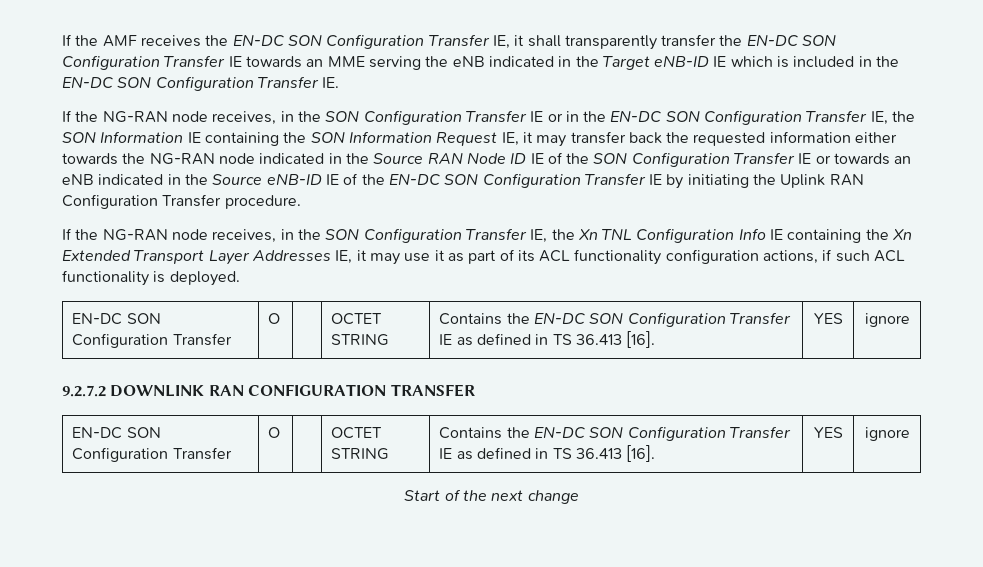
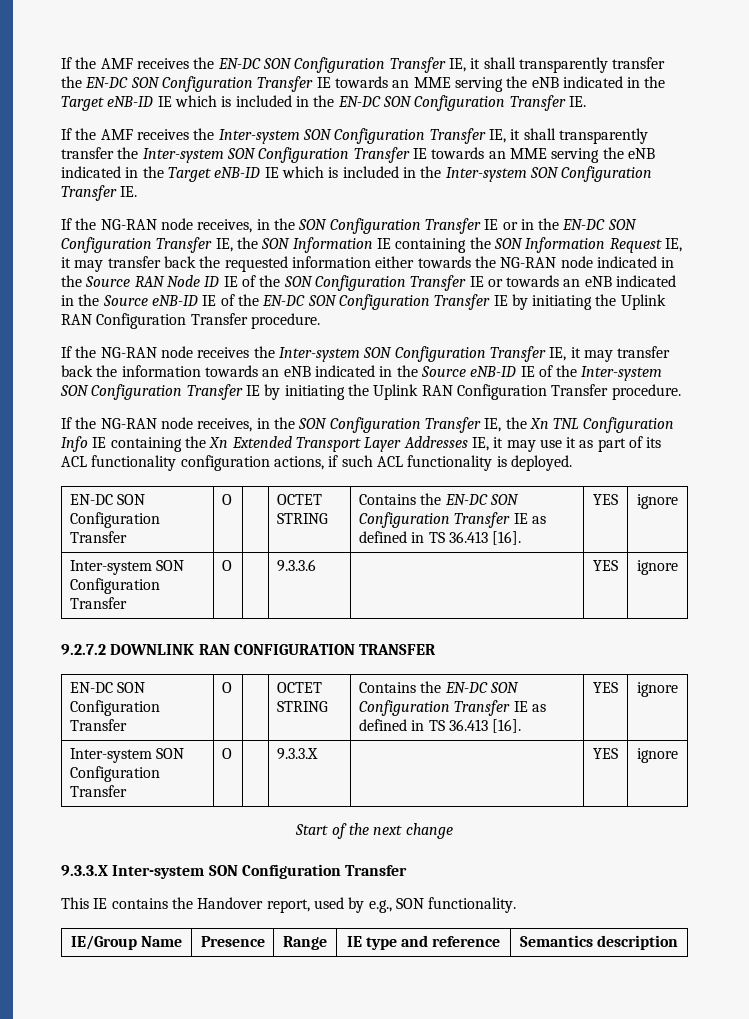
(340, 82) none -> [61,128,648,144] [61,147,655,163] [61,166,653,182] [61,185,138,201] // If the AMF receives the Inter-system SON Configuration Transfer IE, it shall transparently transfer the Inter-system SON Configuration Transfer IE towards an MME serving the eNB indicated in the Target eNB-ID IE which is included in the Inter-system SON Configuration Transfer IE.
(301, 202) none -> [61,346,671,362] [61,365,663,381] [60,384,681,400] // If the NG-RAN node receives the Inter-system SON Configuration Transfer IE, it may transfer back the information towards an eNB indicated in the Source eNB-ID IE of the Inter-system SON Configuration Transfer IE by initiating the Uplink RAN Configuration Transfer procedure.
(910, 320) none -> [69,560,185,575] [69,578,160,594] [69,597,127,609] [221,560,232,571] [276,559,316,572] [593,560,618,571] [637,560,678,575] // Inter-system SON Configuration Transfer | O | | 9.3.3.6 | | YES | ignore
(910, 434) none -> [69,748,185,763] [69,766,160,782] [69,785,127,797] [221,748,232,759] [276,748,318,760] [593,748,618,759] [637,748,678,763] // Inter-system SON Configuration Transfer | O | | 9.3.3.X | | YES | ignore
(579, 497) none -> [61,864,408,879] [61,897,517,913] [70,935,183,950] [200,936,265,947] [283,936,327,950] [346,935,501,950] [519,935,679,950] // 9.3.3.X Inter-system SON Configuration Transfer // This IE contains the Handover report, used by e.g., SON functionality. // IE/Group Name | Presence | Range | IE type and reference | Semantics description

